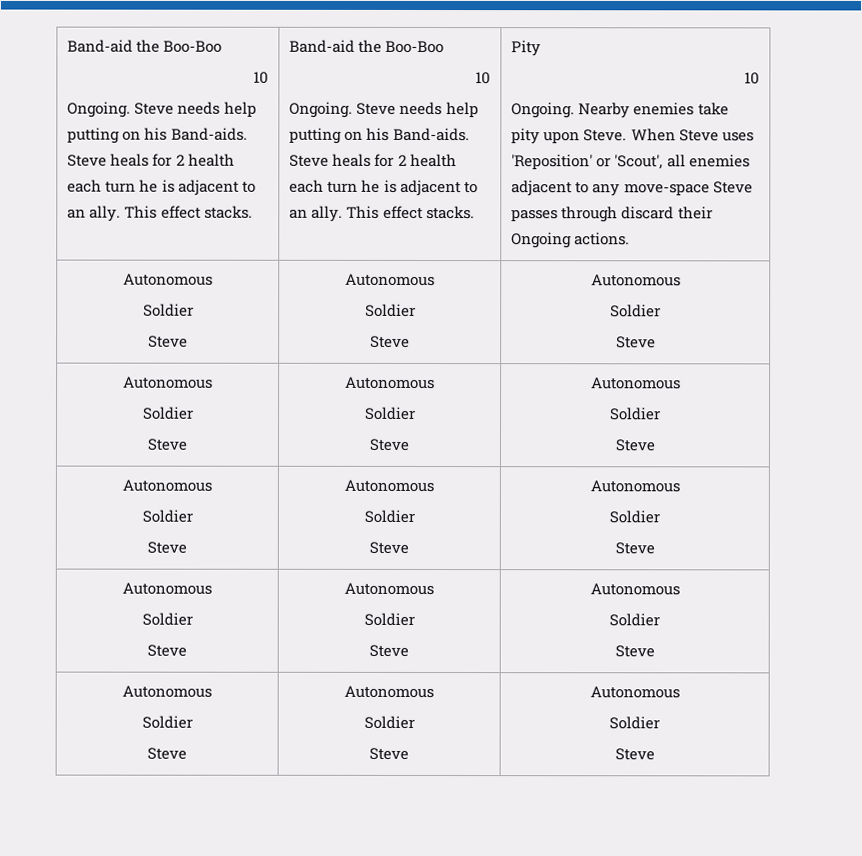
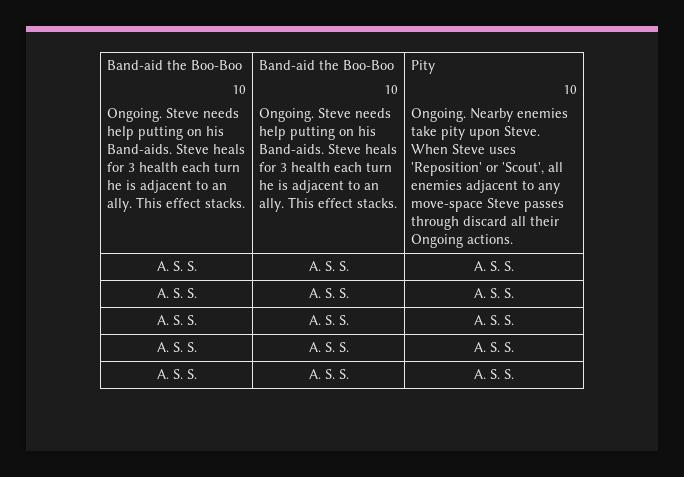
[175,154,185,166] 2 -> [127,163,135,172] 3
[397,154,407,166] 2 -> [279,163,287,172] 3
(675, 213) none -> [510,216,526,226] all
[123,273,213,286] [142,303,194,317] [148,335,188,348] [345,273,435,287] [364,303,416,317] [370,335,410,348] [590,274,681,287] [610,304,661,318] [615,336,656,349] [123,376,213,389] [142,406,194,420] [147,438,187,451] [345,376,435,390] [364,406,416,420] [369,438,409,451] [590,377,681,390] [610,407,661,421] [614,439,655,452] [122,479,212,492] [141,509,193,523] [147,541,187,554] [344,479,434,493] [363,509,415,523] [369,541,409,554] [589,480,680,493] [609,510,660,524] [614,542,655,555] [122,582,212,595] [141,612,193,626] [147,644,187,657] [344,582,434,596] [363,612,415,626] [369,644,409,657] [589,583,680,596] [609,613,660,627] [614,645,655,658] [122,685,212,698] [141,715,193,729] [147,747,187,760] [344,685,434,699] [363,715,415,729] [369,747,409,760] [589,686,680,699] [609,716,660,730] [614,748,655,761] Autonomous // Soldier // Steve | Autonomous // Soldier // Steve | Autonomous // Soldier // Steve // Autonomous // Soldier // Steve | Autonomous // Soldier // Steve | Autonomous // Soldier // Steve // Autonomous // Soldier // Steve | Autonomous // Soldier // Steve | Autonomous // Soldier // Steve // Autonomous // Soldier // Steve | Autonomous // Soldier // Steve | Autonomous // Soldier // Steve // Autonomous // Soldier // Steve | Autonomous // Soldier // Steve | Autonomous // Soldier // Steve -> [156,261,197,271] [308,261,349,271] [474,261,514,271] [156,288,197,298] [308,288,349,298] [474,288,514,298] [156,315,197,325] [308,315,349,325] [474,315,514,325] [156,342,197,352] [308,342,349,352] [474,342,514,352] [156,369,197,379] [308,369,349,379] [474,369,514,379] A. S. S. | A. S. S. | A. S. S. // A. S. S. | A. S. S. | A. S. S. // A. S. S. | A. S. S. | A. S. S. // A. S. S. | A. S. S. | A. S. S. // A. S. S. | A. S. S. | A. S. S.

